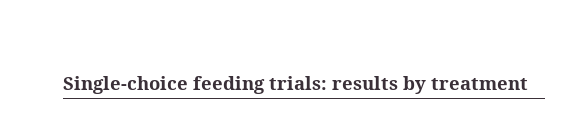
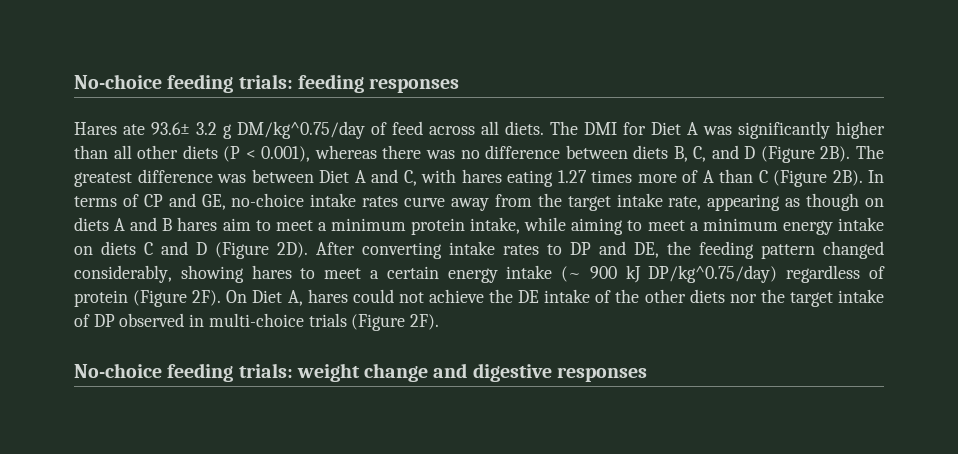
[63,76,528,94] Single-choice feeding trials: results by treatment -> [74,74,460,93] [74,121,885,139] [74,145,884,163] [74,169,884,187] [74,193,885,211] [74,217,884,235] [74,241,884,259] [74,265,886,283] [74,289,885,307] [74,313,440,331] [74,363,647,382] No-choice feeding trials: feeding responses // Hares ate 93.6± 3.2 g DM/kg^0.75/day of feed across all diets. The DMI for Diet A was significantly higher than all other diets (P < 0.001), whereas there was no difference between diets B, C, and D (Figure 2B). The greatest difference was between Diet A and C, with hares eating 1.27 times more of A than C (Figure 2B). In terms of CP and GE, no-choice intake rates curve away from the target intake rate, appearing as though on diets A and B hares aim to meet a minimum protein intake, while aiming to meet a minimum energy intake on diets C and D (Figure 2D). After converting intake rates to DP and DE, the feeding pattern changed considerably, showing hares to meet a certain energy intake (~ 900 kJ DP/kg^0.75/day) regardless of protein (Figure 2F). On Diet A, hares could not achieve the DE intake of the other diets nor the target intake of DP observed in multi-choice trials (Figure 2F). // No-choice feeding trials: weight change and digestive responses

